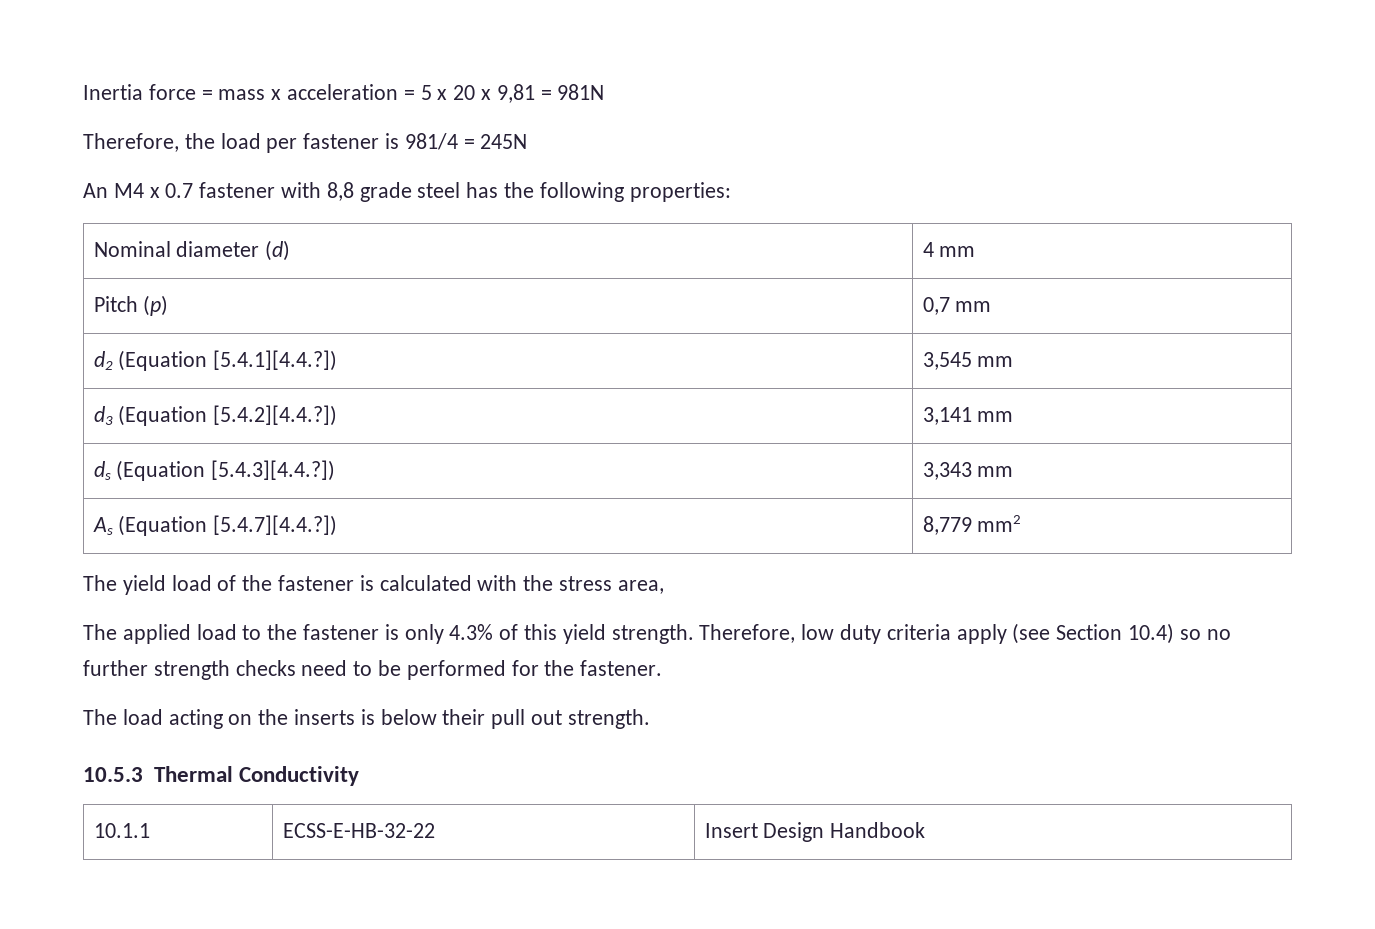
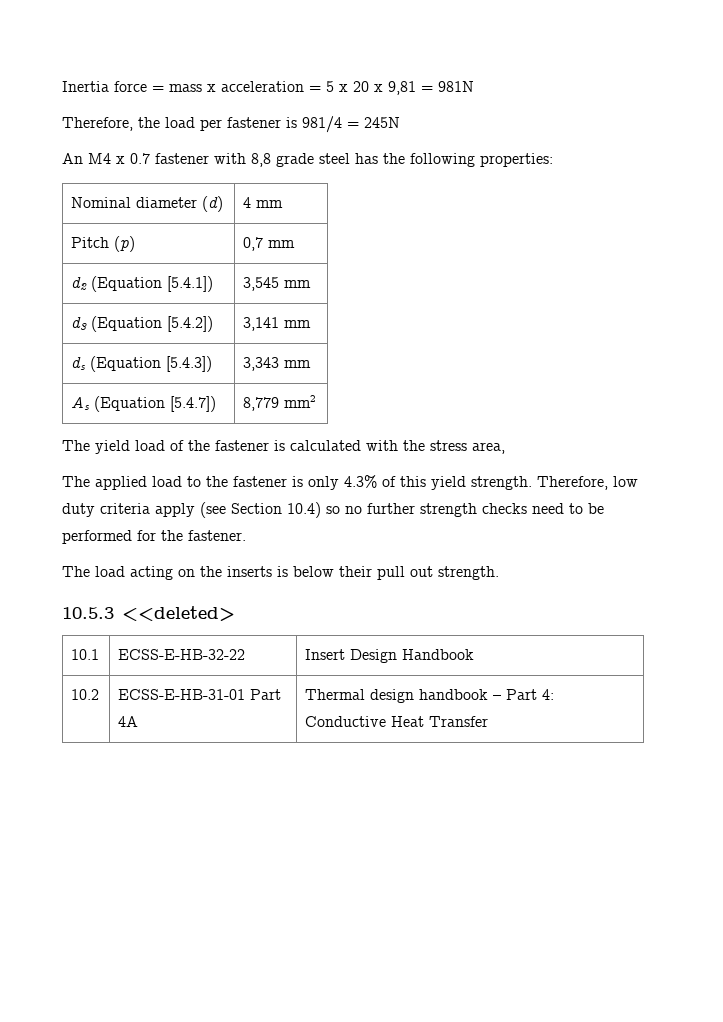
[213,350,338,371] [5.4.1][4.4.?]) -> [167,276,214,292] [5.4.1])
[213,405,338,426] [5.4.2][4.4.?]) -> [167,316,214,332] [5.4.2])
[211,460,336,481] [5.4.3][4.4.?]) -> [166,356,213,372] [5.4.3])
[213,515,338,536] [5.4.7][4.4.?]) -> [170,396,217,412] [5.4.7])
[153,766,359,786] [93,823,150,838] Thermal Conductivity // 10.1.1 -> [122,606,235,622] [71,649,100,660] <<deleted> // 10.1
(926, 830) none -> [71,689,100,700] [118,689,282,700] [118,716,139,727] [305,689,555,703] [305,716,489,727] // 10.2 | ECSS-E-HB-31-01 Part 4A | Thermal design handbook – Part 4: Conductive Heat Transfer

